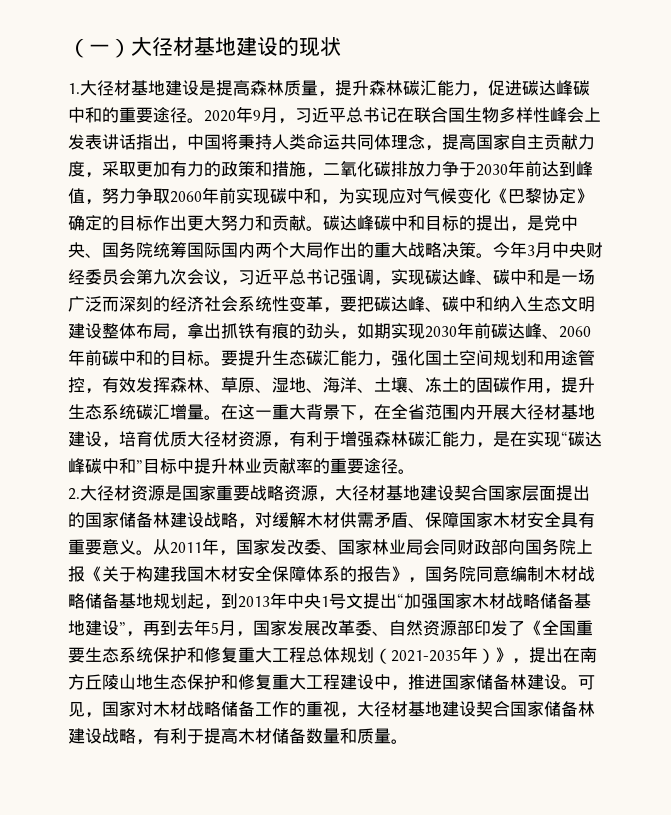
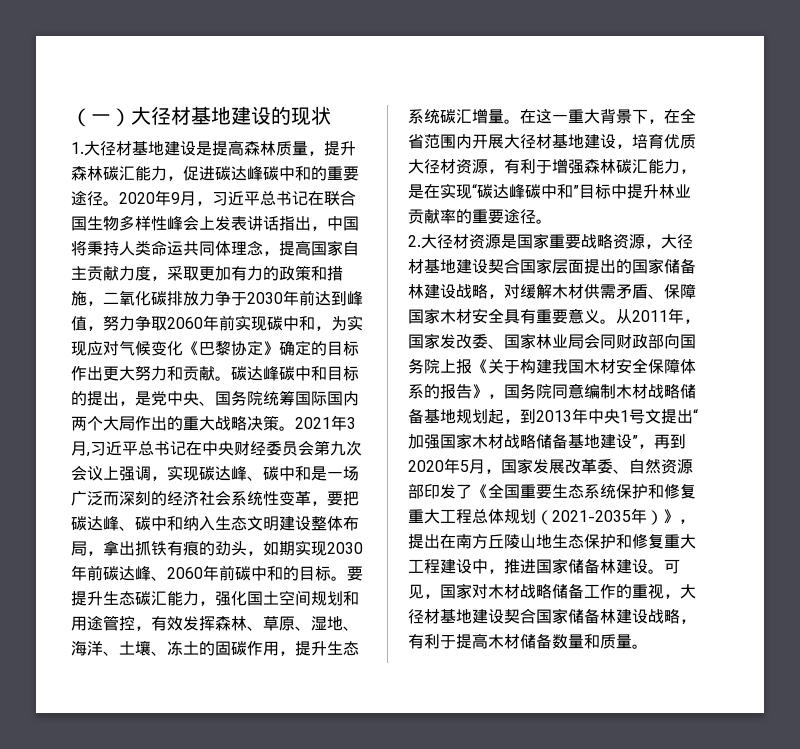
[493,242,510,258] 今 -> [295,417,331,429] 2021
(552, 250) none -> [86,441,202,457] ,习近平总书记在
[221,269,340,286] ，习近平总书记 -> [103,466,119,480] 上
[177,620,194,636] 去 -> [408,460,444,472] 2020

